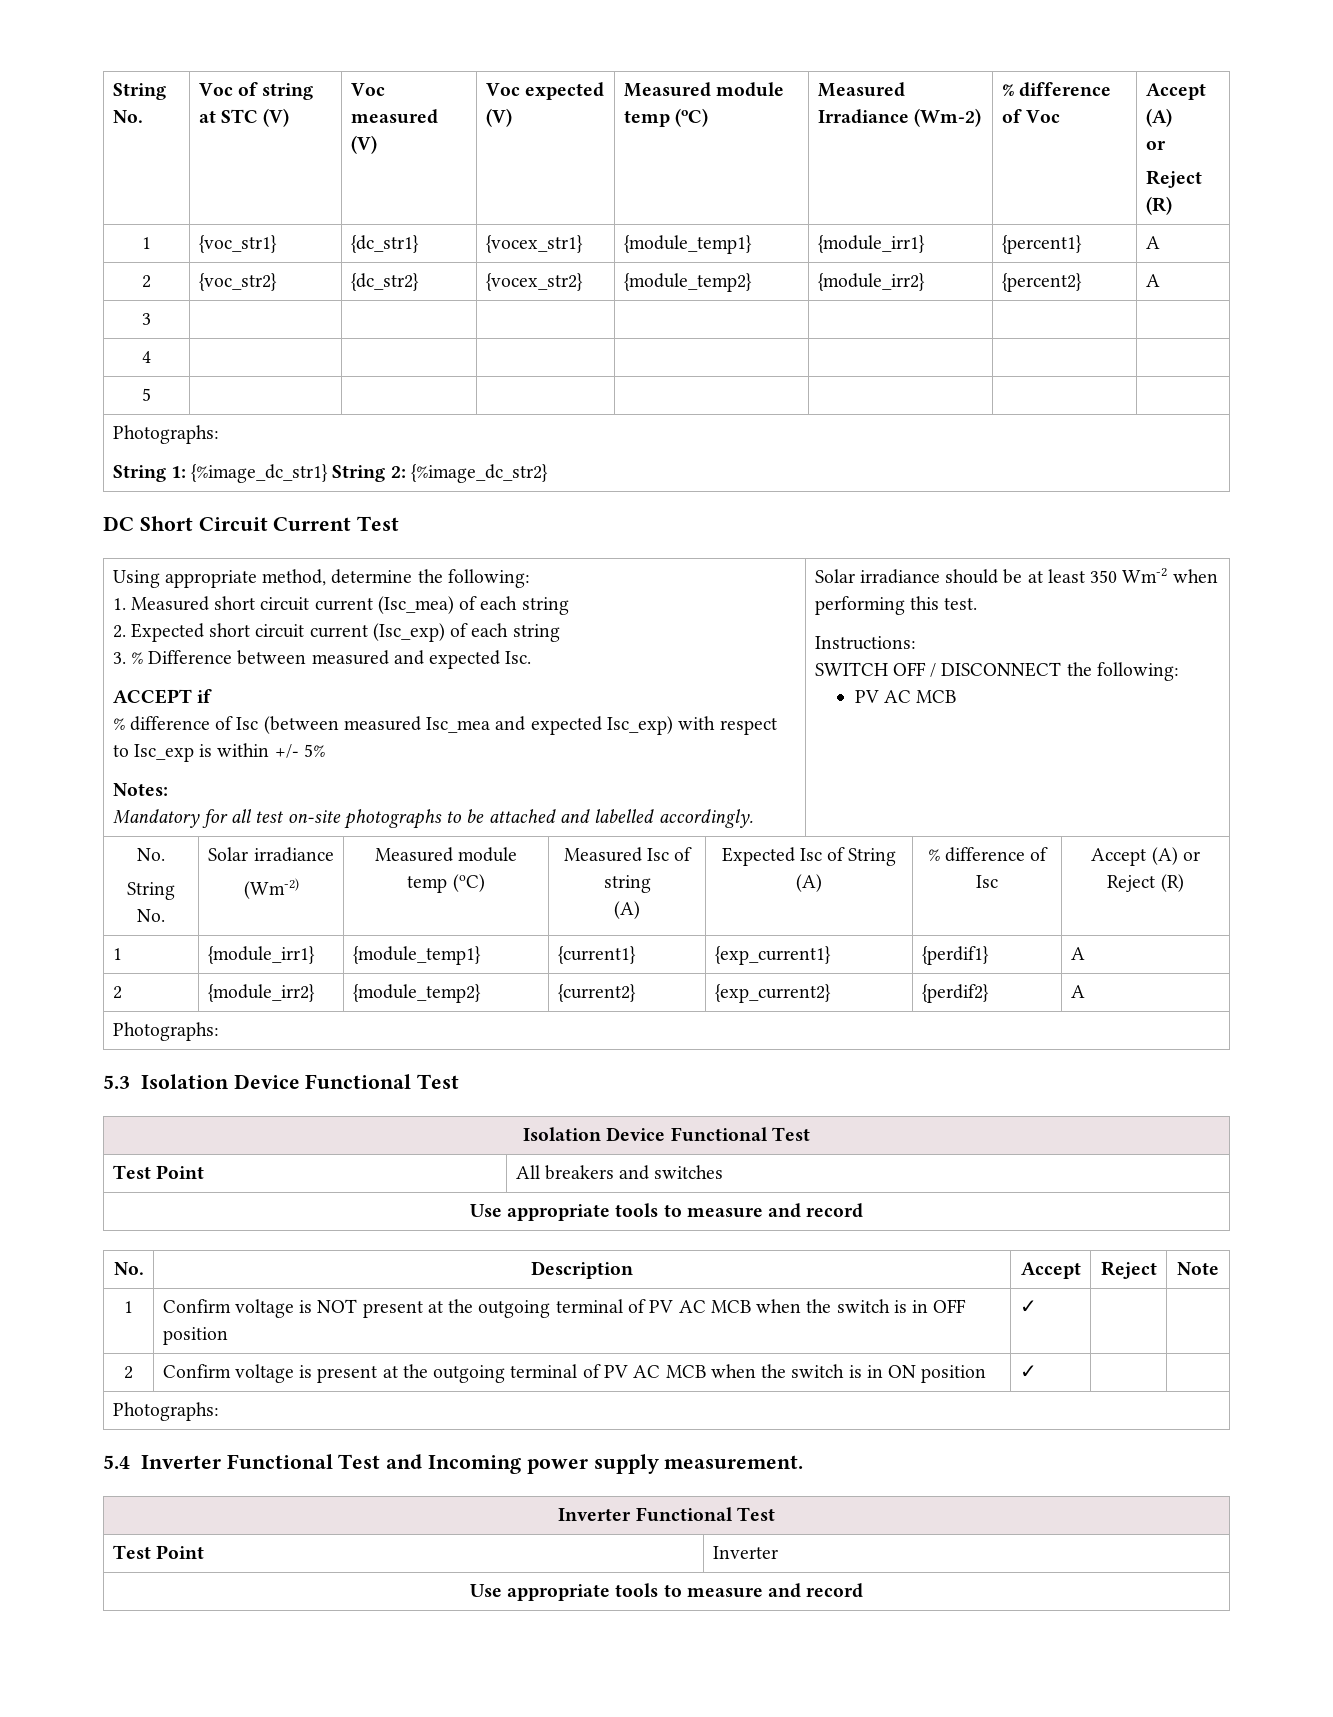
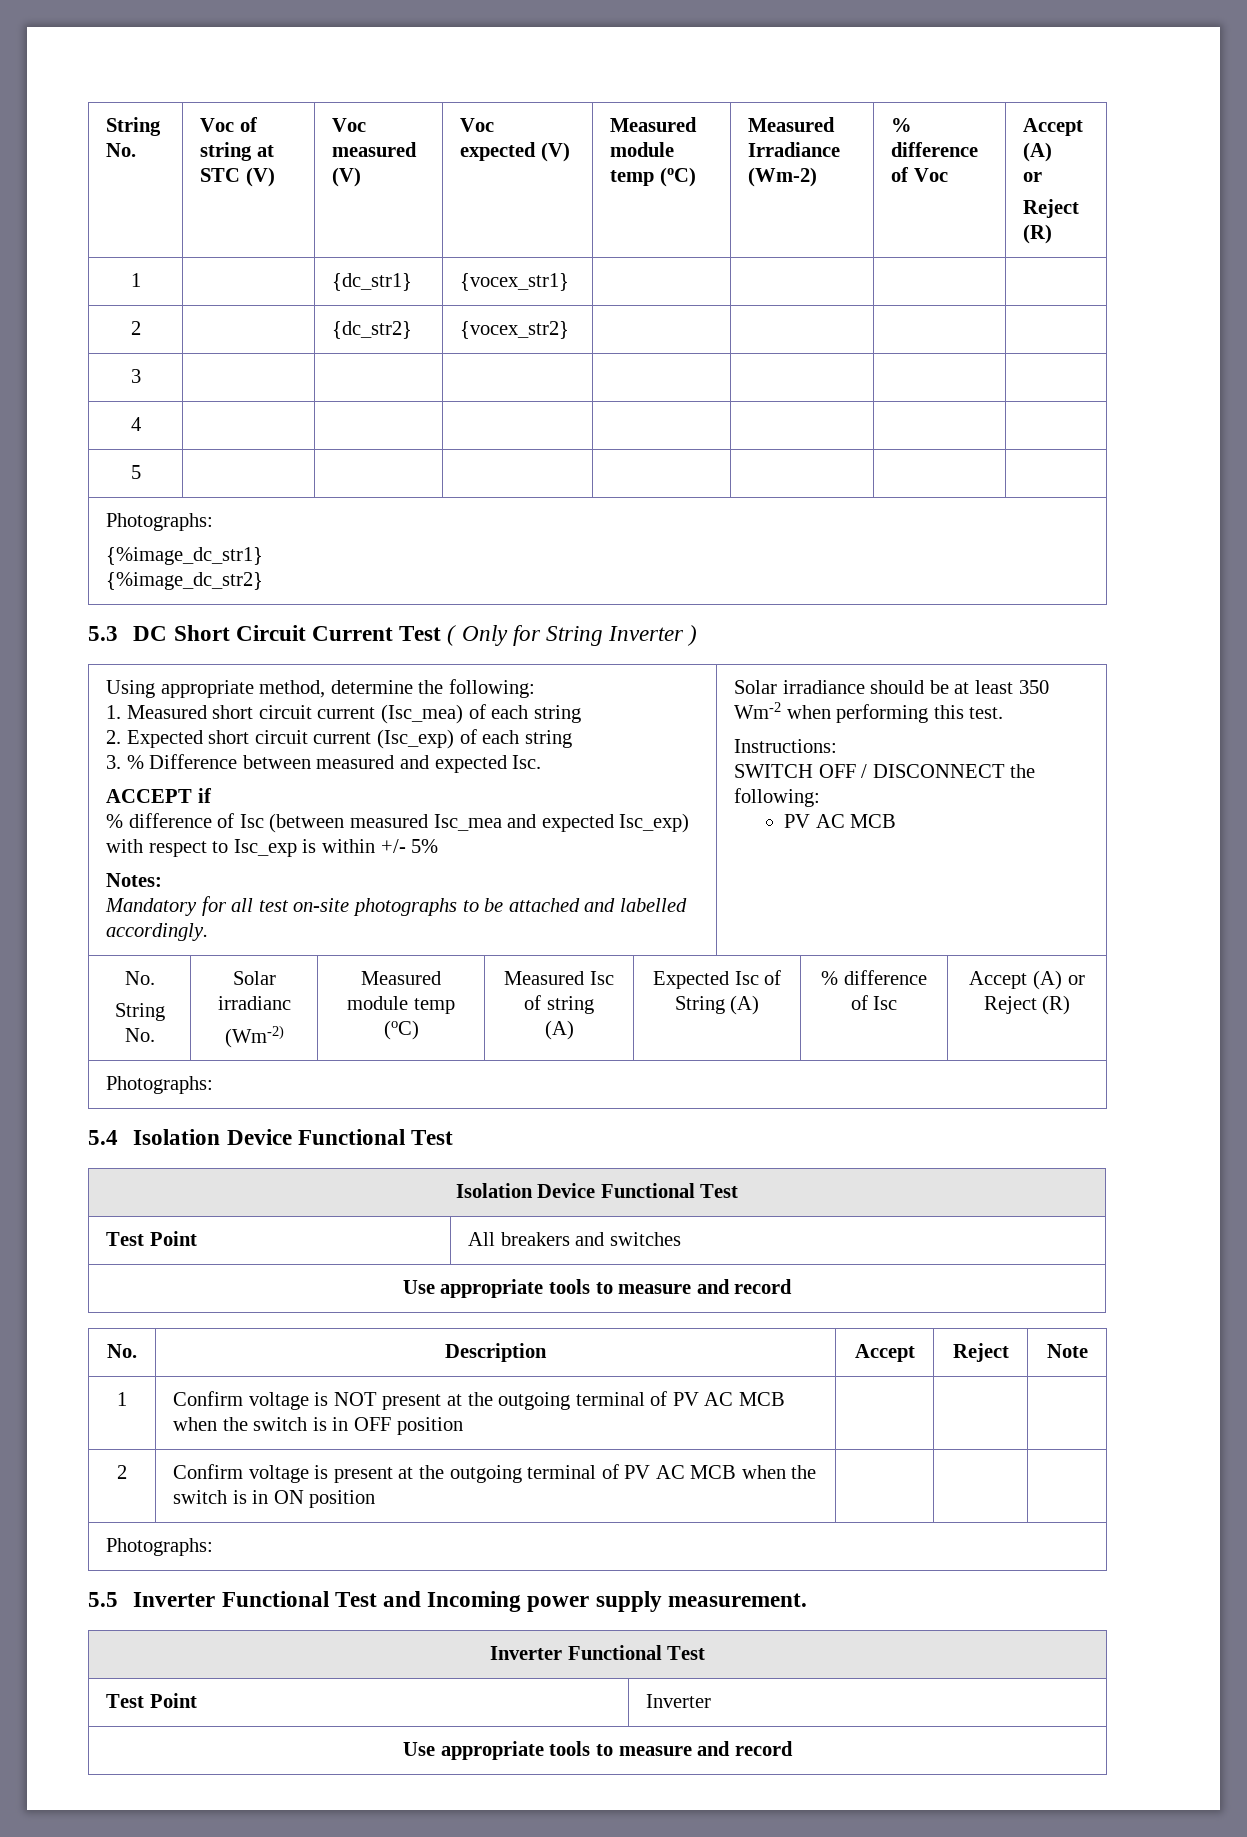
[198,235,277,253] {voc_str1} -> (141, 280) none
[623,235,752,254] [817,235,925,253] [1001,235,1082,254] [1145,236,1160,249] [142,275,151,288] [198,273,277,291] {module_temp1} | {module_irr1} | {percent1} | A // 2 | {voc_str2} -> [130,321,141,335] | | | // 2 |
[623,273,752,292] [817,273,925,291] [1001,273,1082,292] [1145,274,1160,287] {module_temp2} | {module_irr2} | {percent2} | A -> (570, 330) | | |
[112,465,186,482] String 1: -> (214, 522) none
[332,465,406,482] String 2: -> (264, 556) //
(548, 473) none -> [88,626,118,641] 5.3
(400, 523) none -> [447,625,698,646] ( Only for String Inverter )
[253,847,334,862] irradiance -> [217,996,291,1010] irradianc
[112,948,122,960] [207,946,315,964] [352,946,481,965] [557,946,636,964] [714,946,831,965] [921,946,989,965] [1070,947,1085,960] [112,986,122,999] [207,984,315,1002] [352,984,481,1003] [557,984,636,1002] [714,984,831,1003] [921,984,989,1003] [1070,985,1085,998] [112,1022,219,1041] [103,1075,130,1089] // 1 | {module_irr1} | {module_temp1} | {current1} | {exp_current1} | {perdif1} | A // 2 | {module_irr2} | {module_temp2} | {current2} | {exp_current2} | {perdif2} | A // Photographs: // 5.3 -> [106,1076,214,1094] [88,1130,118,1145] // Photographs: // 5.4
[1019,1300,1037,1313] ✓ -> (463, 1426) none
[1019,1365,1037,1378] [112,1402,219,1421] [103,1455,130,1469] ✓ | | // Photographs: // 5.4 -> [106,1538,214,1556] [88,1592,118,1607] | | // Photographs: // 5.5

